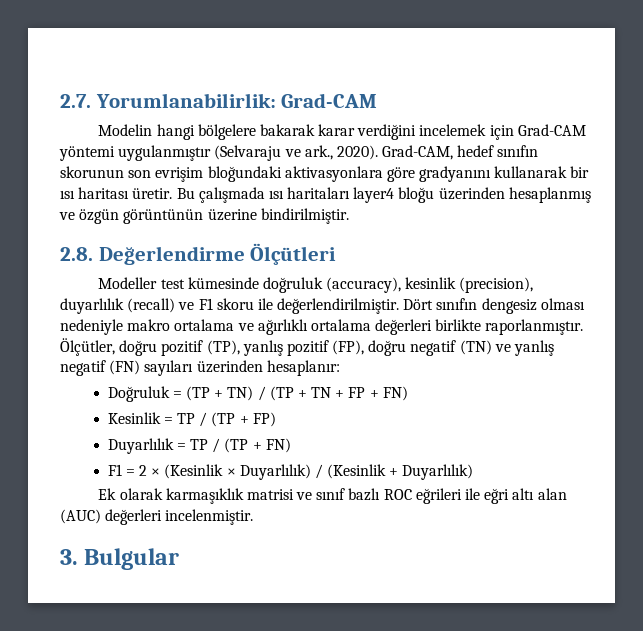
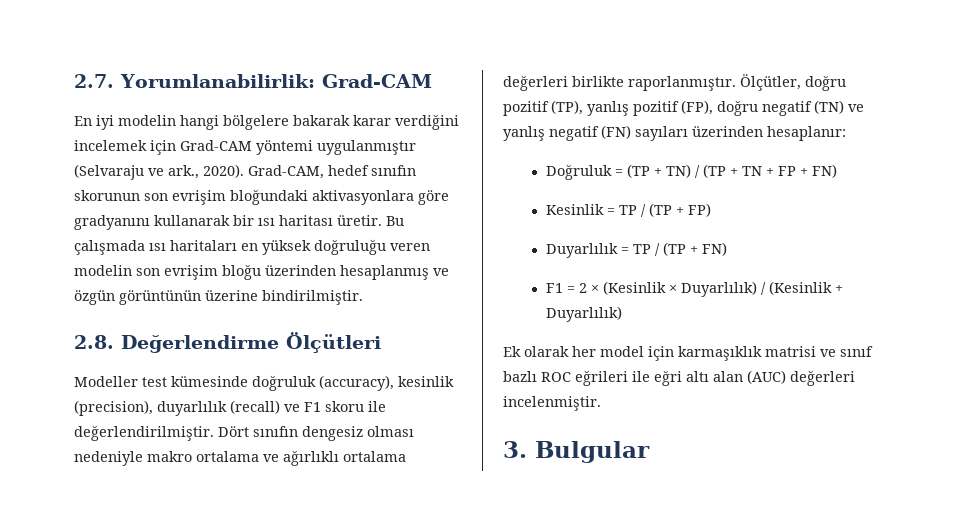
[98,124,153,136] Modelin -> [74,115,176,130] En iyi modelin
[353,187,395,203] layer4 -> [241,239,430,255] [74,265,218,280] en yüksek doğruluğu veren modelin son evrişim
(163, 494) none -> [572,346,674,361] her model için

